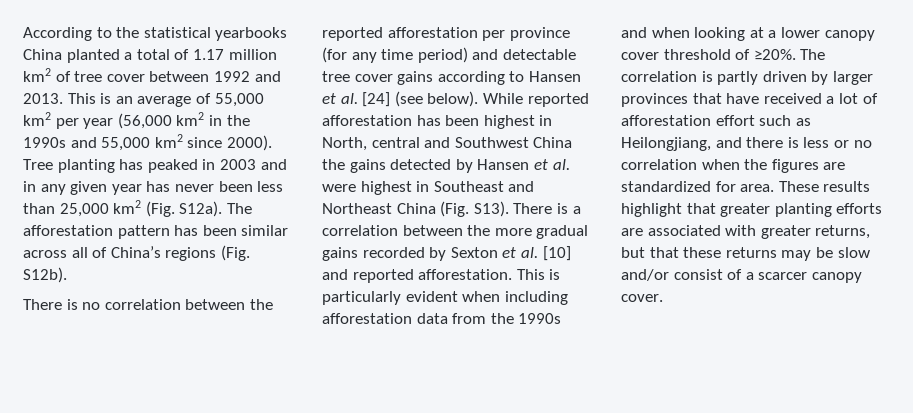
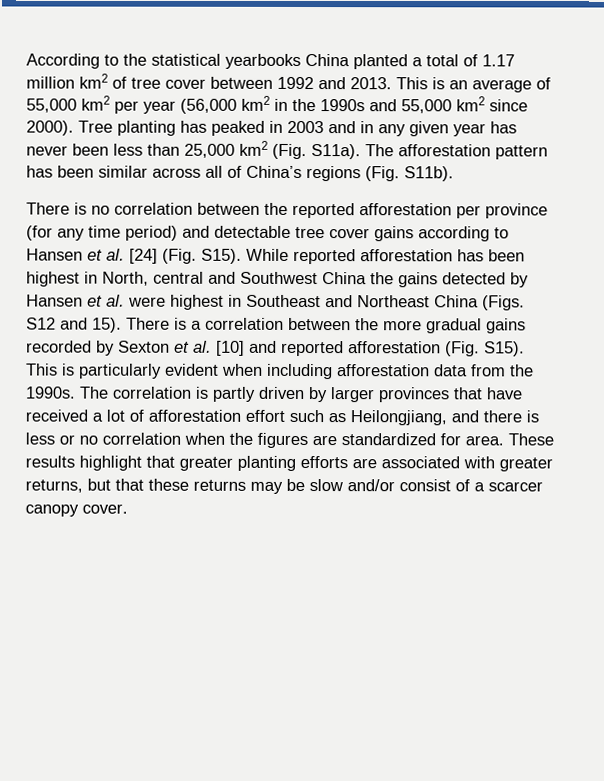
[179,201,223,217] S12a). -> [311,144,361,160] S11a).
[23,267,67,283] S12b). -> [404,166,454,182] S11b).
[394,91,479,107] (see below). -> [162,248,242,264] (Fig. S15).
[440,201,509,217] (Fig. S13). -> [482,295,525,311] [26,317,122,333] (Figs. S12 and 15).
[418,269,513,280] afforestation. -> [348,341,525,357] afforestation (Fig. S15).
[518,313,562,324] [621,27,875,41] [621,49,796,60] 1990s and when looking at a lower canopy cover threshold of ≥20%. -> [25,386,76,399] 1990s.

